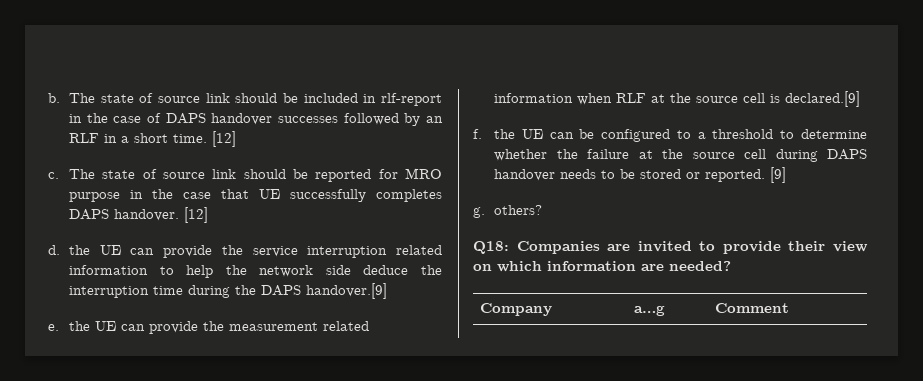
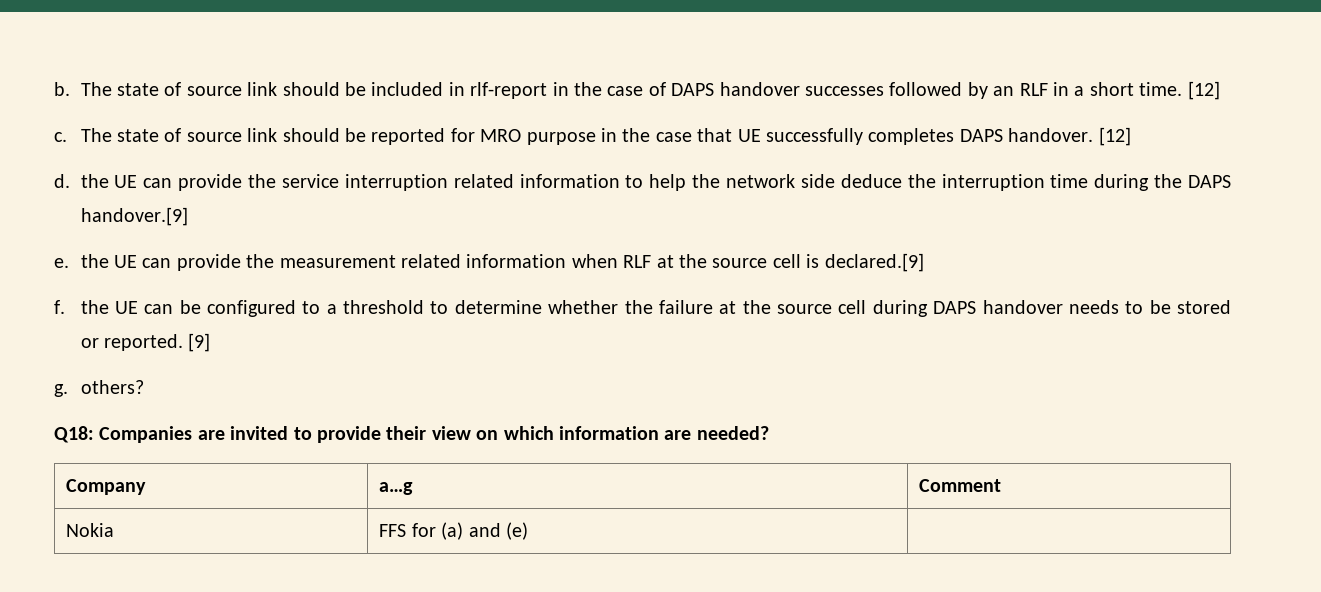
(789, 308) none -> [66,523,115,537] [379,522,528,540] // Nokia | FFS for (a) and (e) |

